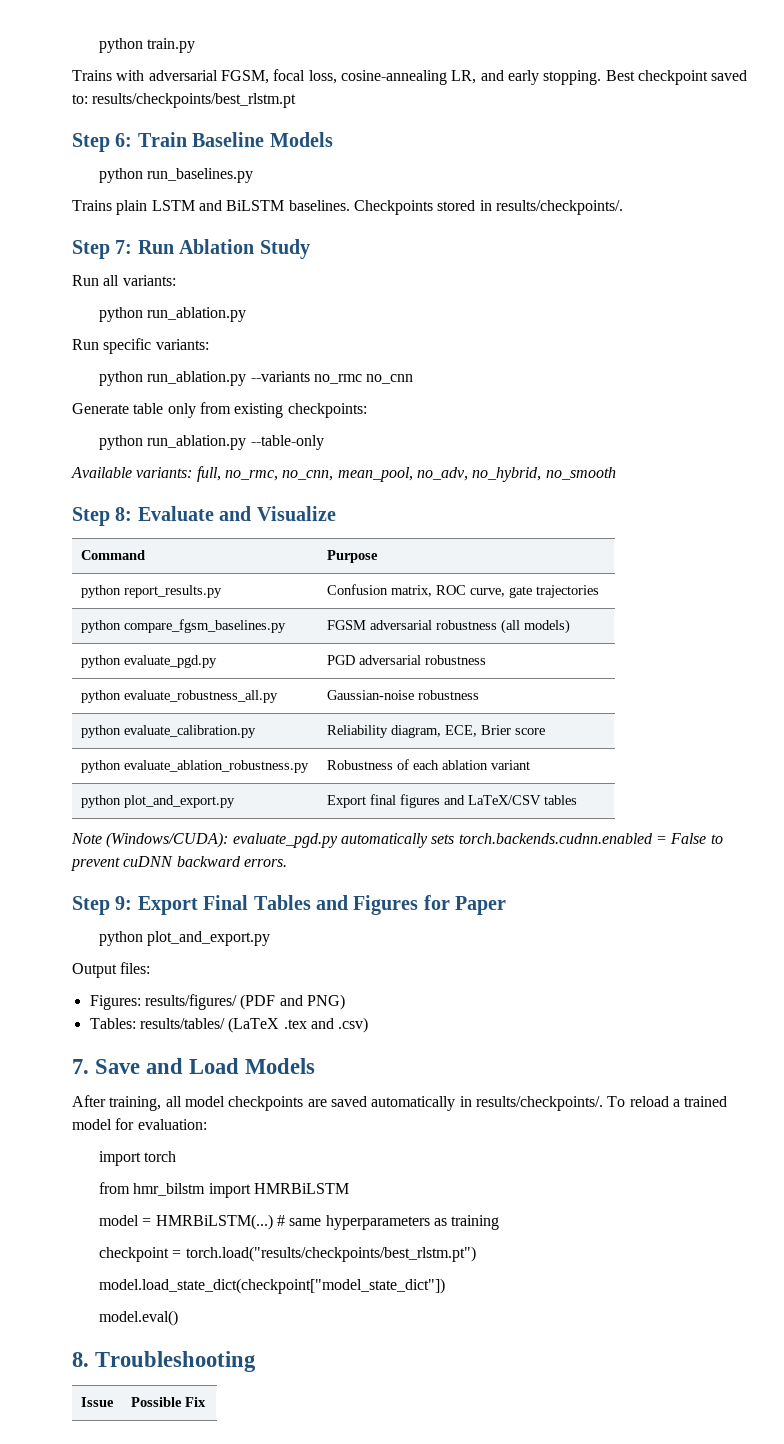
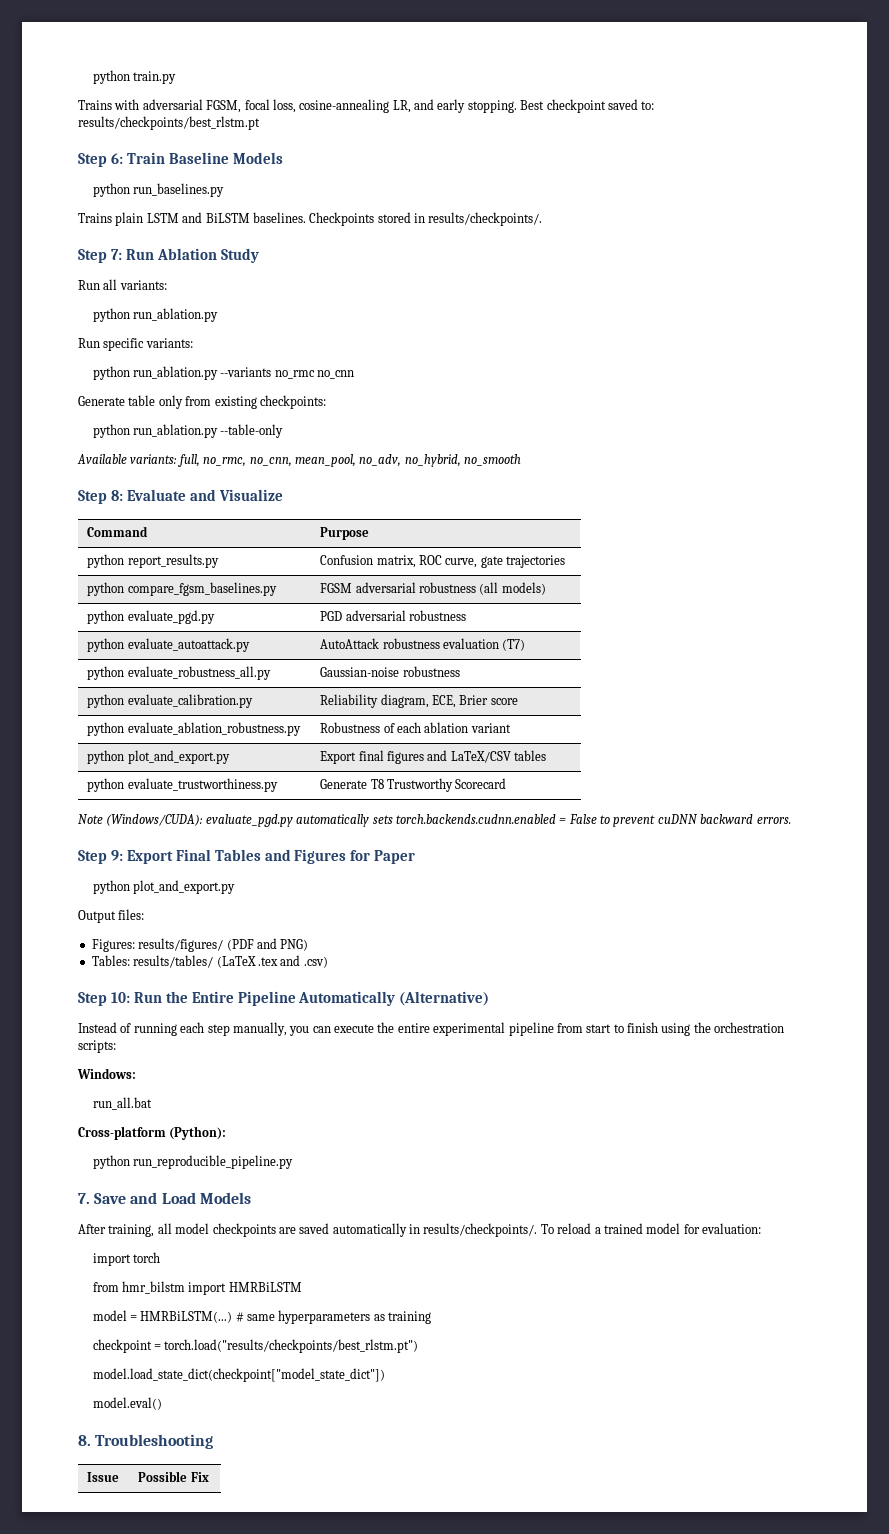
(486, 660) none -> [87,638,250,652] [320,638,526,651] // python evaluate_autoattack.py | AutoAttack robustness evaluation (T7)
(577, 800) none -> [87,778,278,792] [320,778,507,792] // python evaluate_trustworthiness.py | Generate T8 Trustworthy Scorecard
(369, 1025) none -> [78,991,490,1006] [78,1022,785,1036] [78,1040,116,1053] [77,1068,136,1079] [92,1097,152,1110] [78,1126,227,1140] [92,1155,293,1169] // Step 10: Run the Entire Pipeline Automatically (Alternative) // Instead of running each step manually, you can execute the entire experimental pipeline from start to finish using the orchestration scripts: // Windows: // run_all.bat // Cross-platform (Python): // python run_reproducible_pipeline.py

